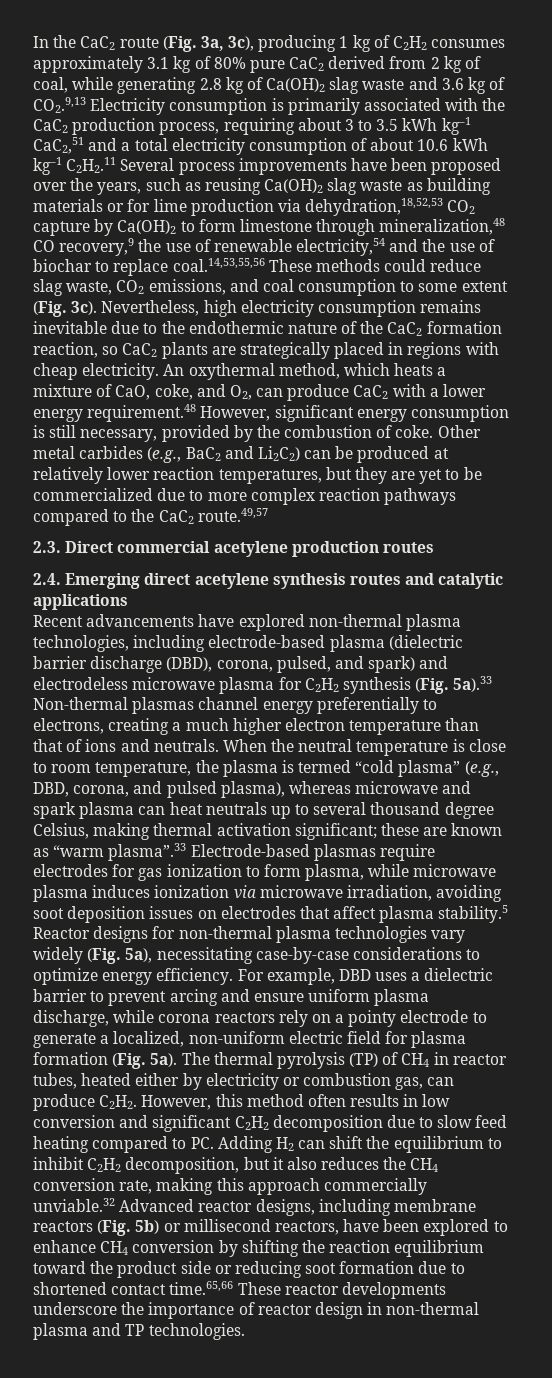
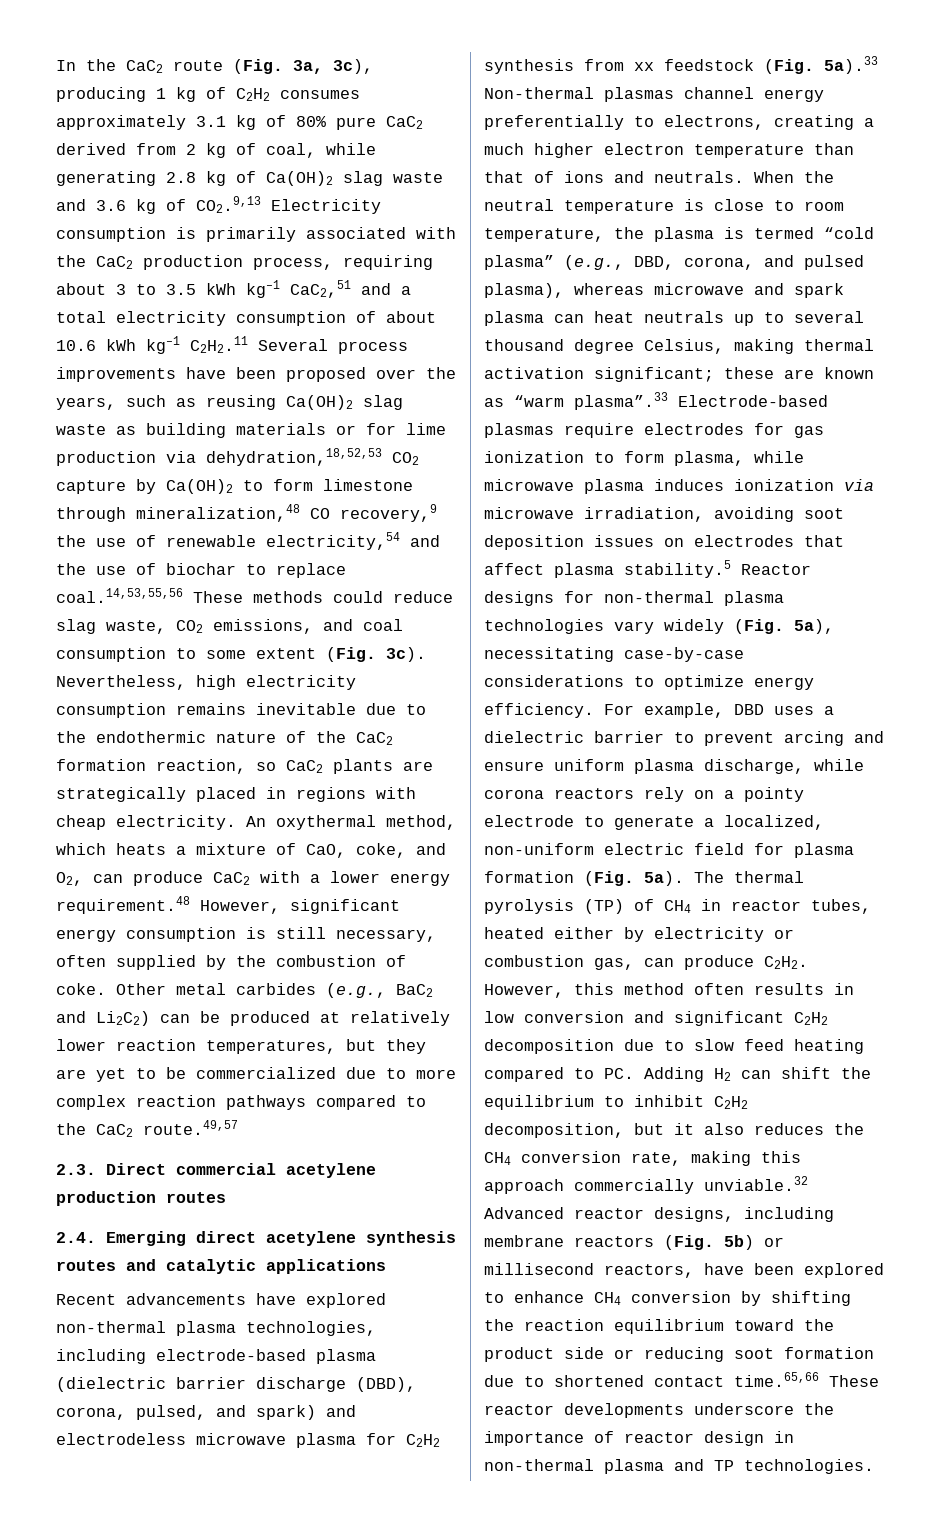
[161,425,230,442] provided -> [56,955,196,970] often supplied
(411, 685) none -> [584,59,754,71] from xx feedstock

